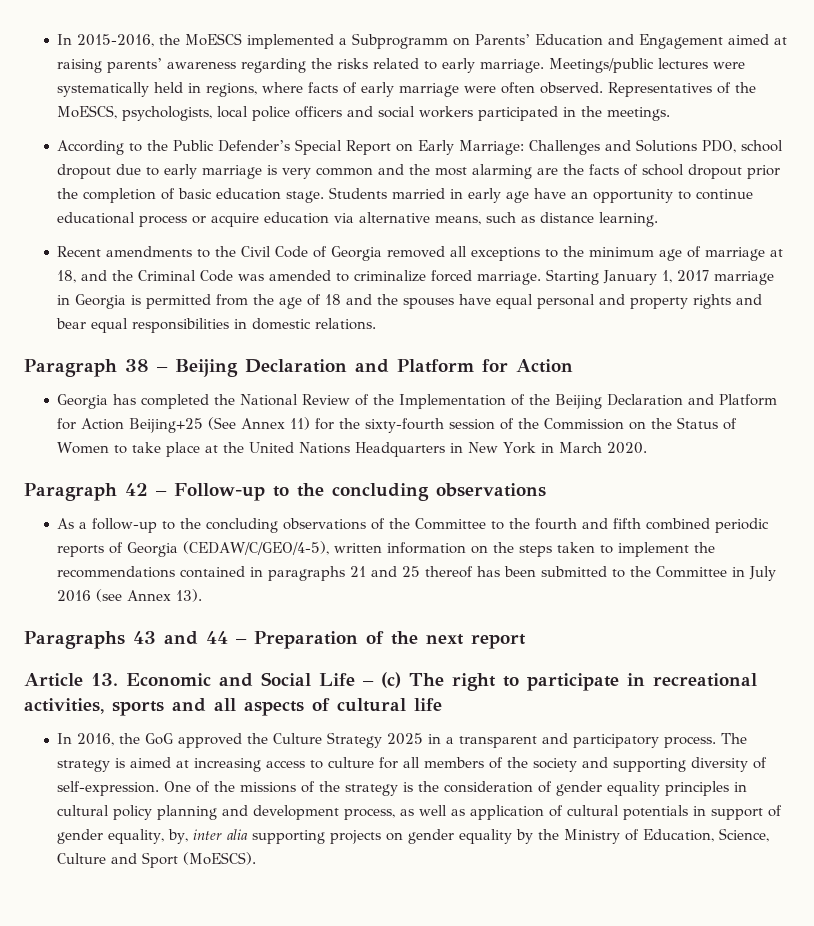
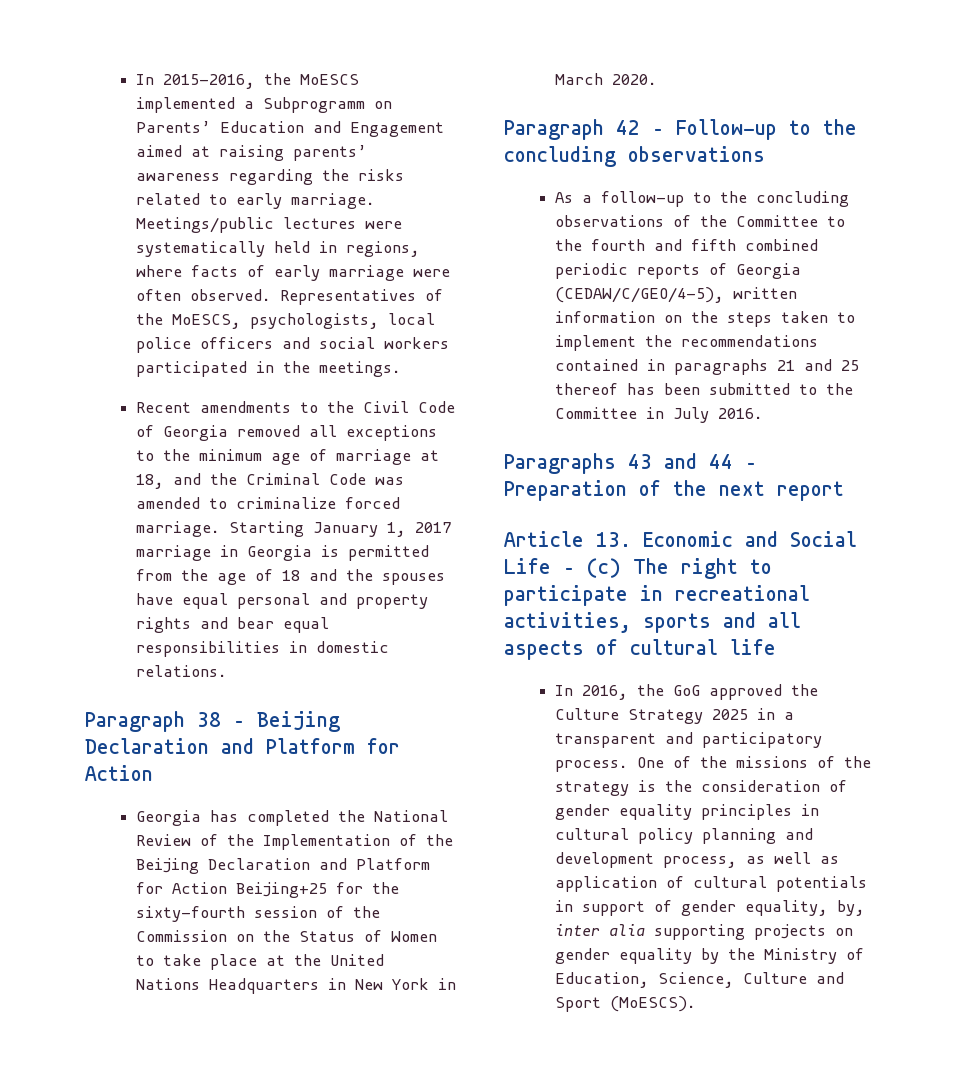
[57,139,784,155] [57,164,781,179] [57,187,754,203] [57,212,659,227] // According to the Public Defender’s Special Report on Early Marriage: Challenges and Solutions PDO, school dropout due to early marriage is very common and the most alarming are the facts of school dropout prior the completion of basic education stage. Students married in early age have an opportunity to continue educational process or acquire education via alternative means, such as distance learning. -> (401, 369) none
[208,417,311,430] (See Annex 11) -> (327, 890) none
[57,589,203,602] 2016 (see Annex 13). -> [717,408,763,419] 2016.
[721,733,748,744] [57,757,768,772] [57,781,160,796] The strategy is aimed at increasing access to culture for all members of the society and supporting diversity of self-expression. -> (628, 766) none

